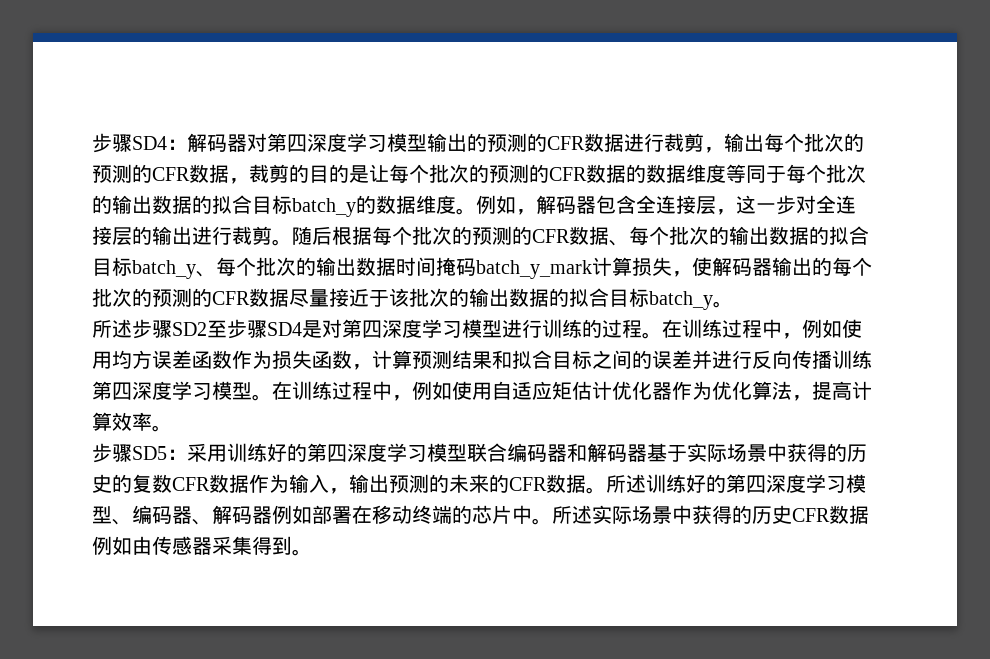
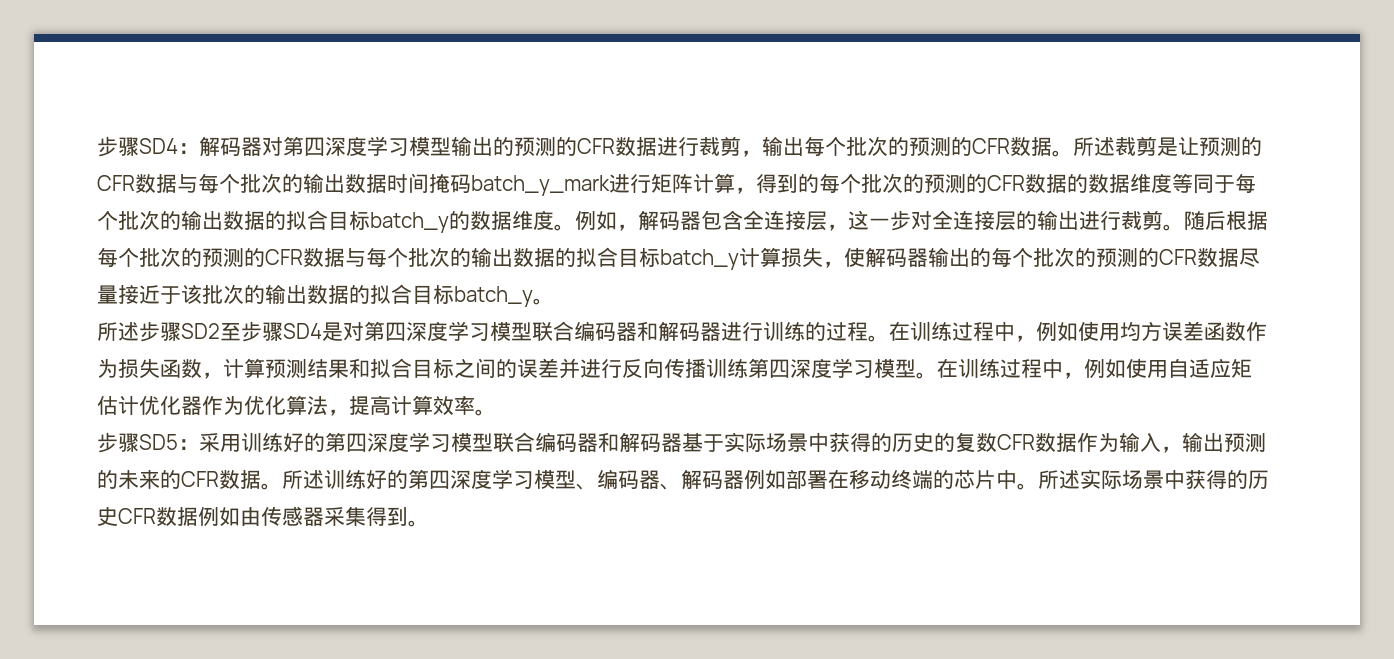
[229,164,389,184] ，裁剪的目的是让 -> [1052,136,1262,157] [97,173,819,196] 。所述裁剪是让预测的CFR数据与每个批次的输出数据时间掩码batch_y_mark进行矩阵计算，得到的
[609,226,869,246] [92,257,592,279] 、每个批次的输出数据的拟合目标batch_y、每个批次的输出数据时间掩码batch_y_mark -> [345,247,739,270] 与每个批次的输出数据的拟合目标batch_y
(502, 329) none -> [532,321,721,341] 联合编码器和解码器

